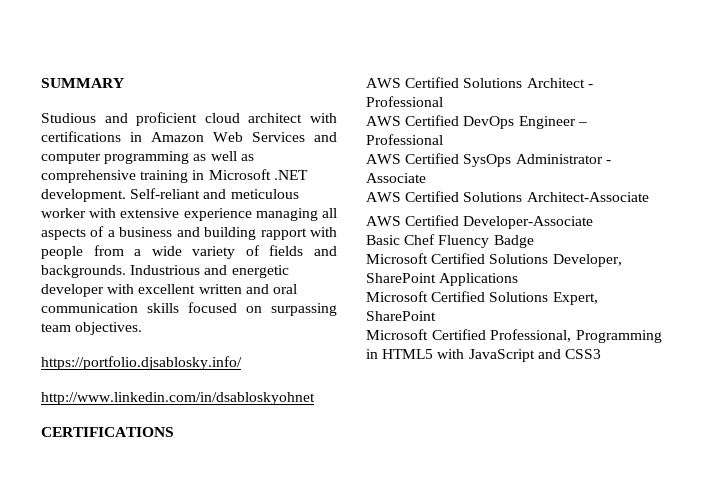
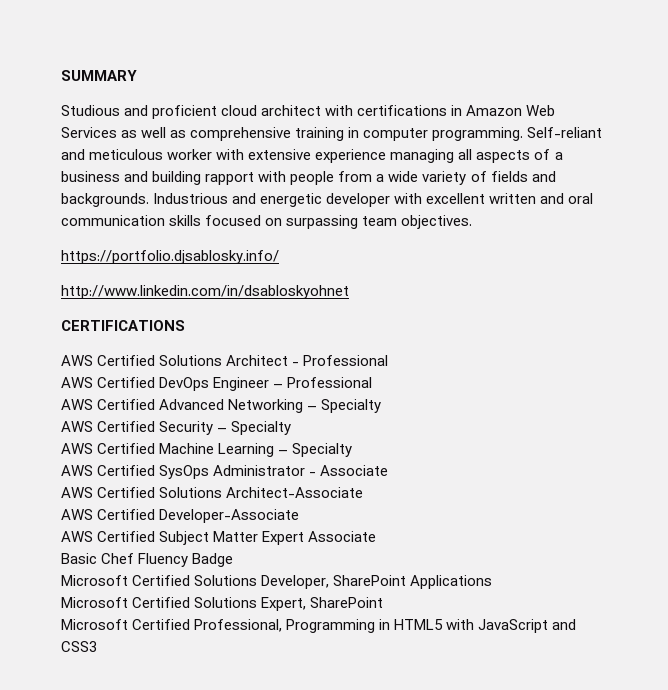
[314,132,337,142] [41,151,190,164] and computer programming -> (117, 132) none
[208,169,308,180] [41,189,126,202] Microsoft .NET development. -> [363,127,524,141] computer programming.
(443, 139) none -> [61,399,382,413] [61,421,292,435] [61,443,353,457] // AWS Certified Advanced Networking – Specialty // AWS Certified Security – Specialty // AWS Certified Machine Learning – Specialty
(594, 222) none -> [61,531,377,545] // AWS Certified Subject Matter Expert Associate

